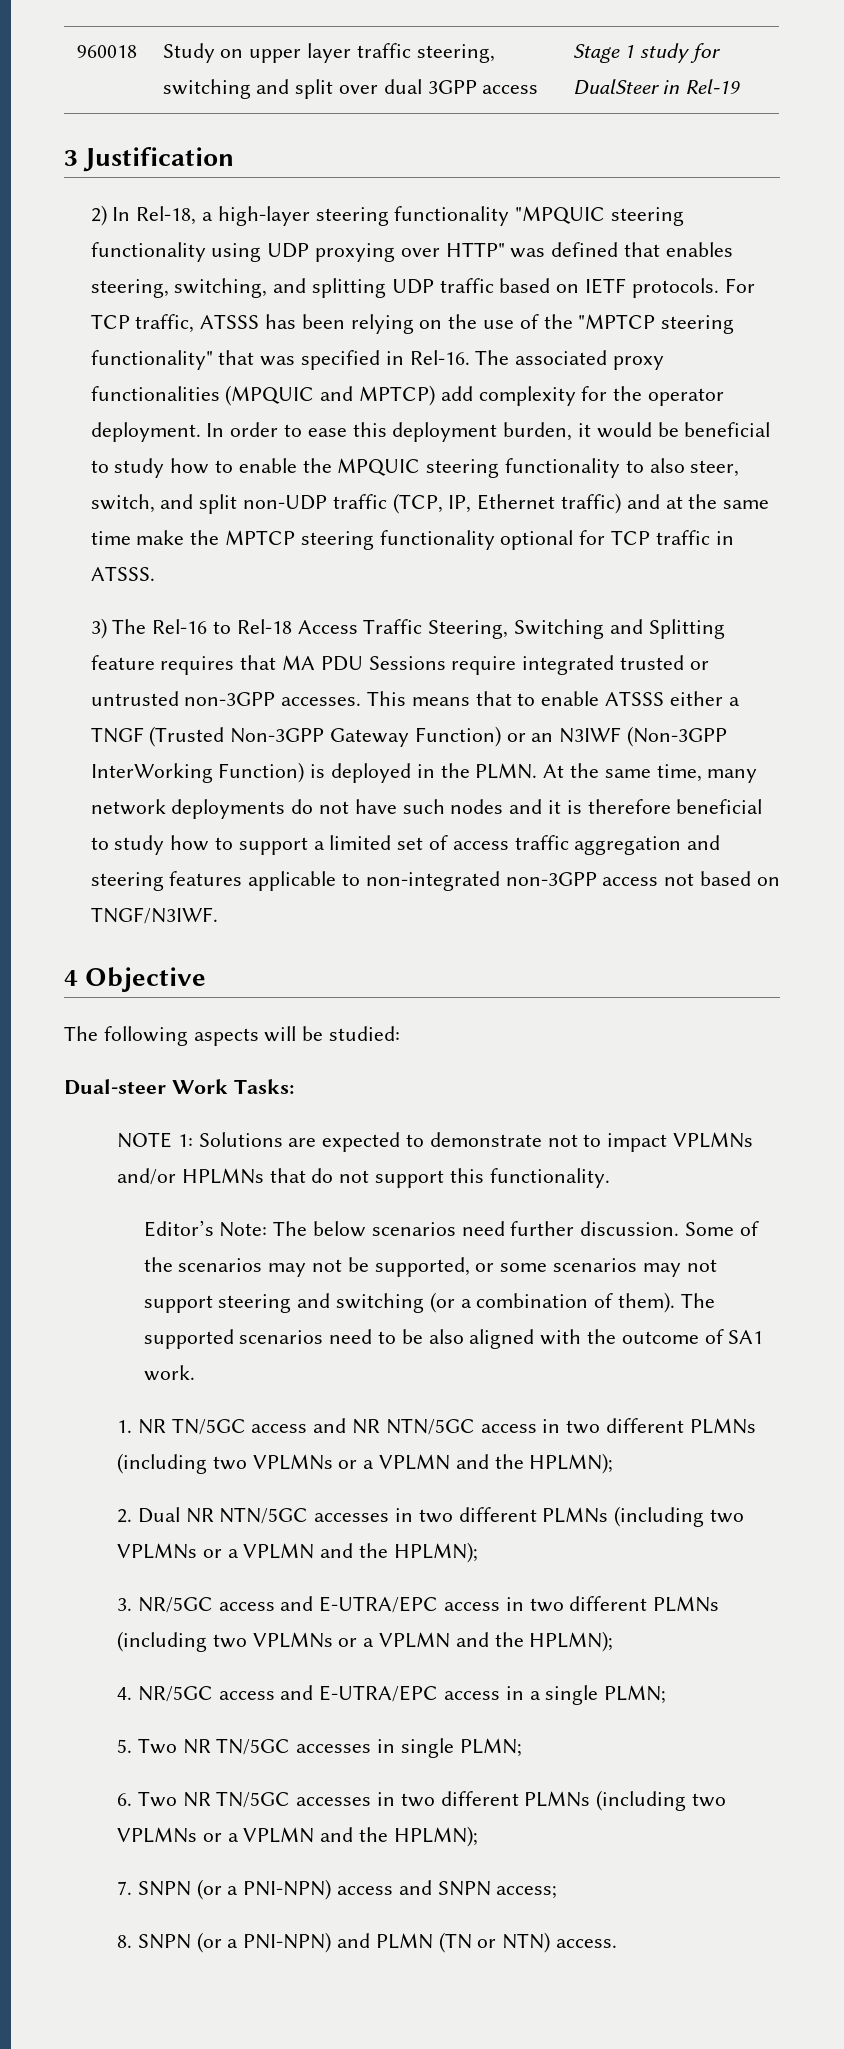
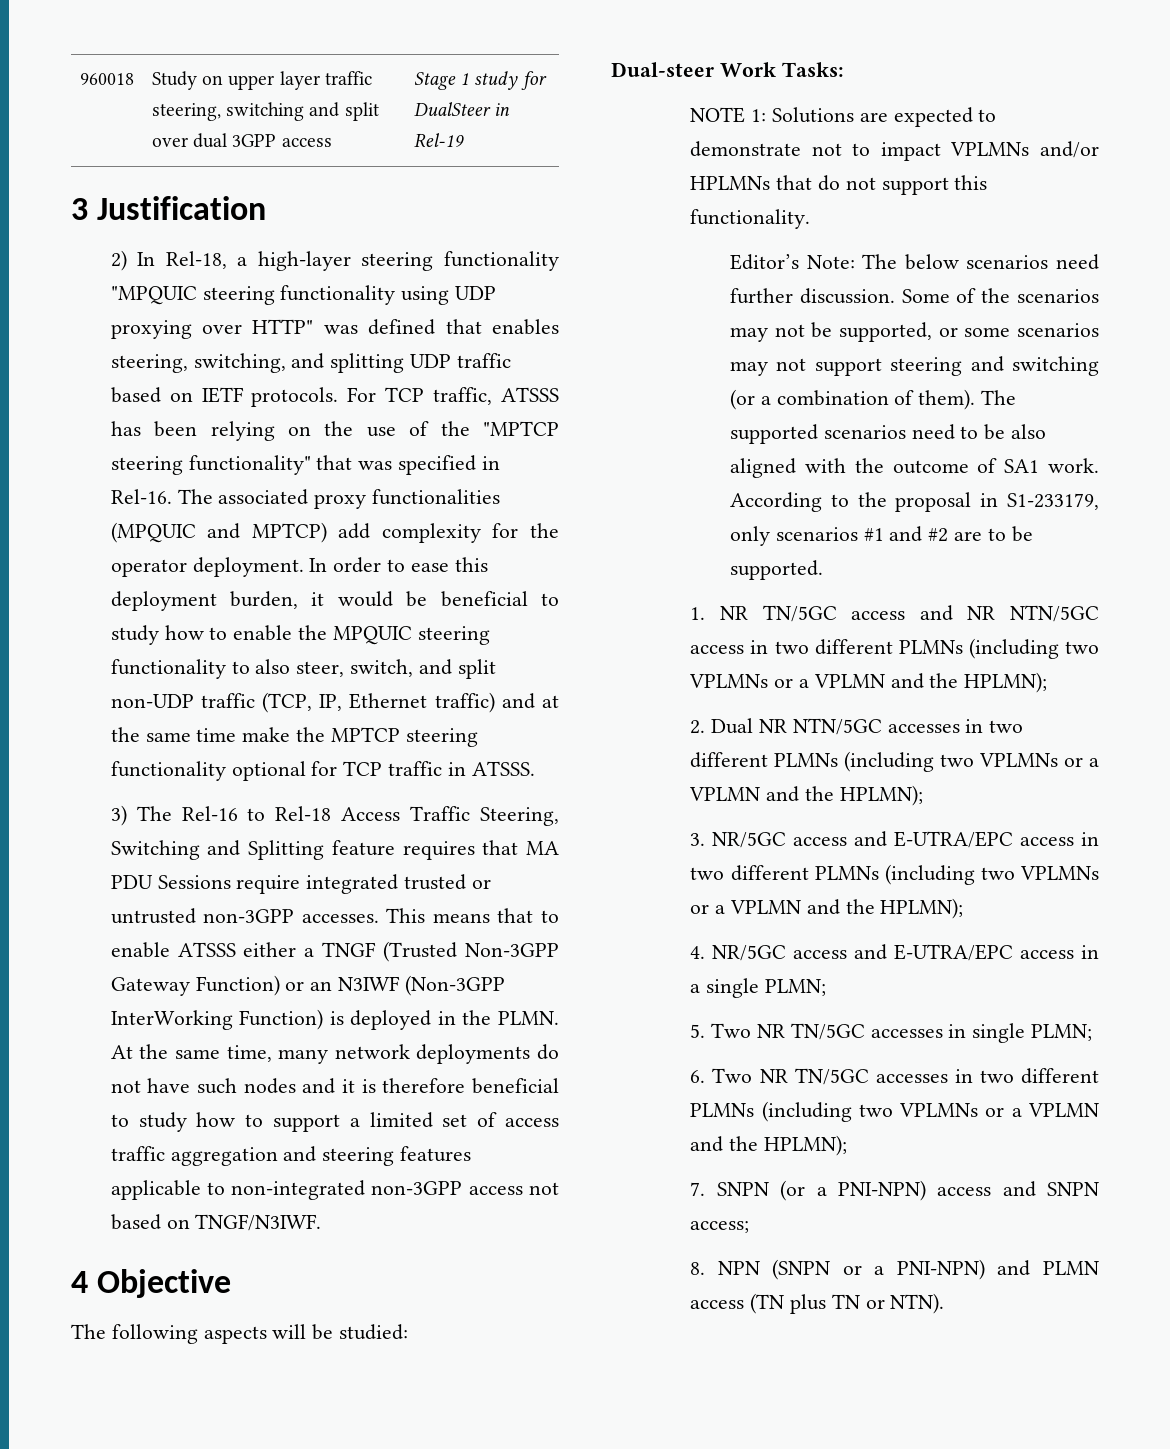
(195, 1373) none -> [730,492,1099,512] [730,526,1033,546] [730,560,824,580] According to the proposal in S1-233179, only scenarios #1 and #2 are to be supported.
[137,1932,222,1953] SNPN (or -> [717,1259,862,1280] NPN (SNPN or
[438,1932,618,1953] (TN or NTN) access. -> [690,1293,945,1314] access (TN plus TN or NTN).

